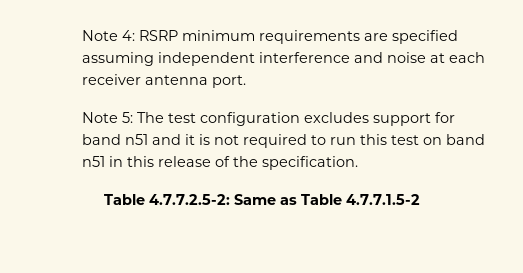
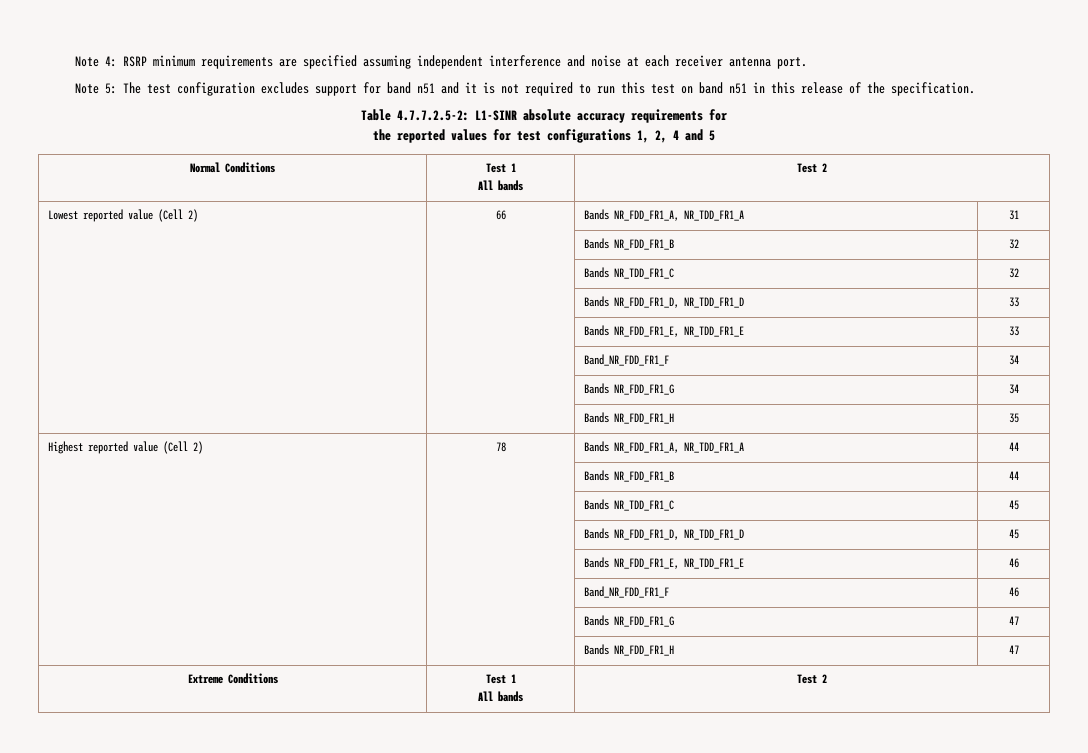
[233,194,420,205] Same as Table 4.7.7.1.5-2 -> [475,109,727,123] [373,129,715,143] [190,162,275,173] [485,163,516,173] [478,180,523,191] [797,163,828,173] [48,209,199,222] [495,210,506,220] [584,209,745,221] [1008,210,1019,220] [584,238,675,250] [1008,239,1019,249] [584,267,675,279] [1008,268,1019,278] [584,296,745,308] [1008,297,1019,307] [584,325,745,337] [1008,326,1019,336] [584,354,670,366] [1008,355,1019,365] [584,383,675,395] [1008,384,1019,394] [584,412,675,424] [1008,413,1019,423] [48,441,204,454] [495,442,506,452] [584,441,745,453] [1008,442,1019,451] [584,470,675,482] [1008,471,1019,480] [584,499,675,511] [1008,500,1019,510] [584,528,745,540] [1008,529,1019,539] [584,557,745,569] [1008,558,1019,568] [584,586,670,598] [1008,587,1019,597] [584,615,675,627] [1008,616,1019,625] [584,644,675,656] [1008,645,1019,654] [187,673,278,684] [485,674,516,684] [478,691,523,702] [797,674,828,684] L1-SINR absolute accuracy requirements for // the reported values for test configurations 1, 2, 4 and 5 // Normal Conditions | Test 1 // All bands | Test 2 // Lowest reported value (Cell 2) | 66 | Bands NR_FDD_FR1_A, NR_TDD_FR1_A | 31 // | | Bands NR_FDD_FR1_B | 32 // | | Bands NR_TDD_FR1_C | 32 // | | Bands NR_FDD_FR1_D, NR_TDD_FR1_D | 33 // | | Bands NR_FDD_FR1_E, NR_TDD_FR1_E | 33 // | | Band_NR_FDD_FR1_F | 34 // | | Bands NR_FDD_FR1_G | 34 // | | Bands NR_FDD_FR1_H | 35 // Highest reported value (Cell 2) | 78 | Bands NR_FDD_FR1_A, NR_TDD_FR1_A | 44 // | | Bands NR_FDD_FR1_B | 44 // | | Bands NR_TDD_FR1_C | 45 // | | Bands NR_FDD_FR1_D, NR_TDD_FR1_D | 45 // | | Bands NR_FDD_FR1_E, NR_TDD_FR1_E | 46 // | | Band_NR_FDD_FR1_F | 46 // | | Bands NR_FDD_FR1_G | 47 // | | Bands NR_FDD_FR1_H | 47 // Extreme Conditions | Test 1 // All bands | Test 2

